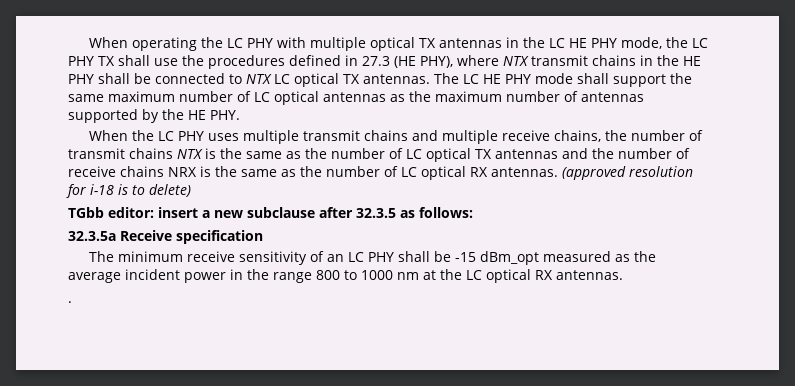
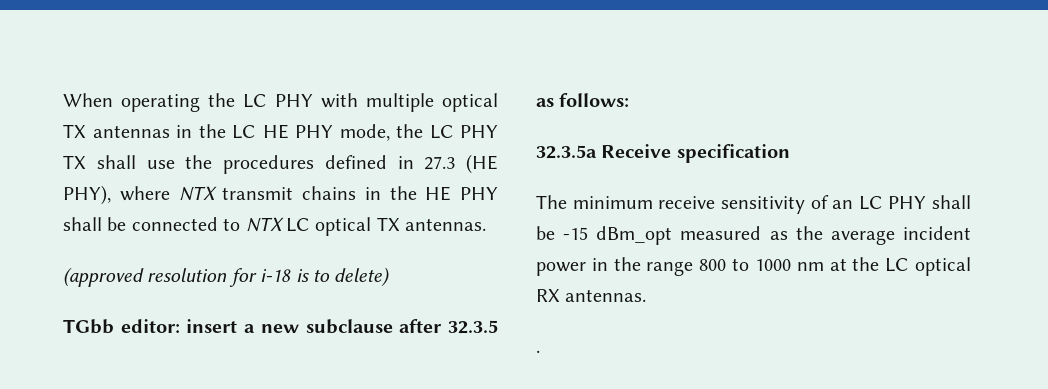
[434,73,692,87] [68,91,644,105] [68,109,240,123] [88,130,703,144] [68,148,690,162] [68,166,558,180] The LC HE PHY mode shall support the same maximum number of LC optical antennas as the maximum number of antennas supported by the HE PHY. // When the LC PHY uses multiple transmit chains and multiple receive chains, the number of transmit chains NTX is the same as the number of LC optical TX antennas and the number of receive chains NRX is the same as the number of LC optical RX antennas. -> (487, 224) //

